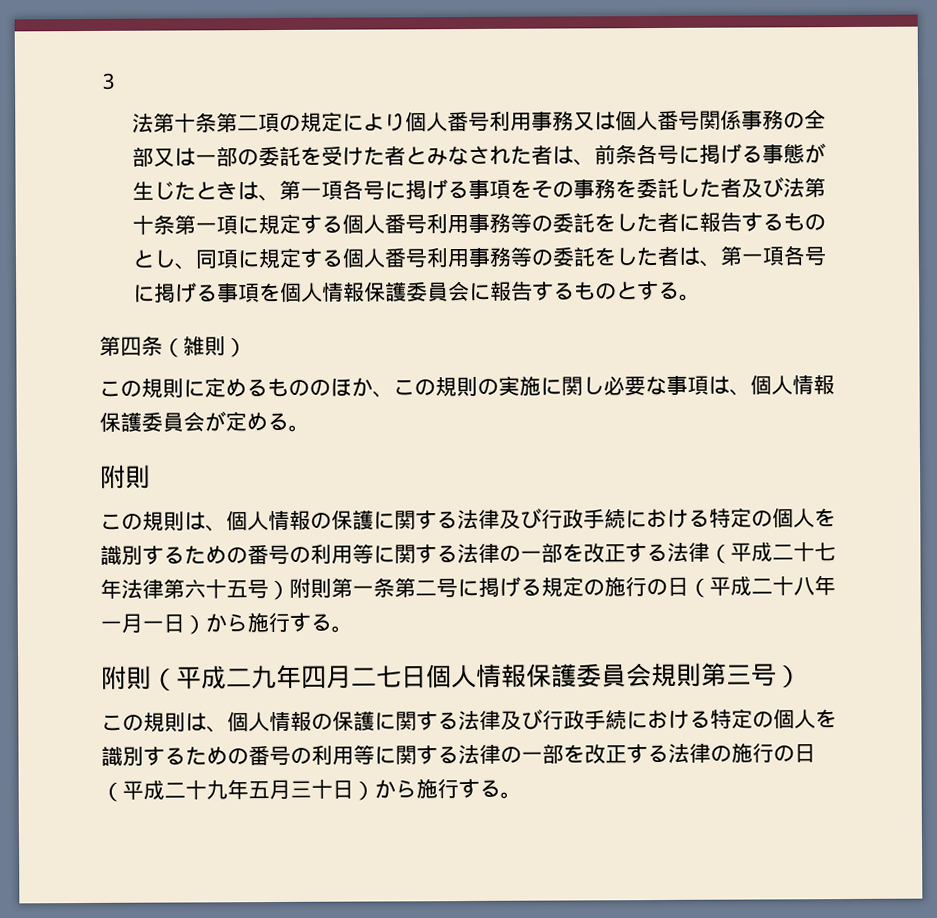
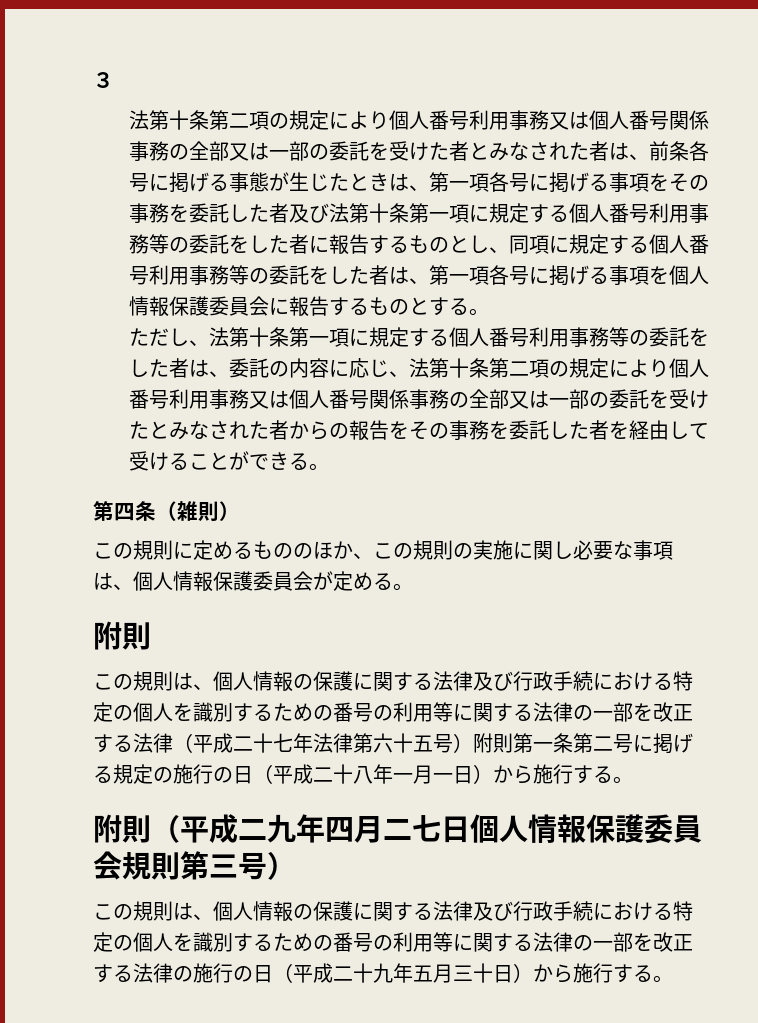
(702, 297) none -> [129,327,710,347] [129,358,710,378] [129,389,710,409] [129,420,710,441] [129,451,330,471] // ただし、法第十条第一項に規定する個人番号利用事務等の委託をした者は、委託の内容に応じ、法第十条第二項の規定により個人番号利用事務又は個人番号関係事務の全部又は一部の委託を受けたとみなされた者からの報告をその事務を委託した者を経由して受けることができる。

